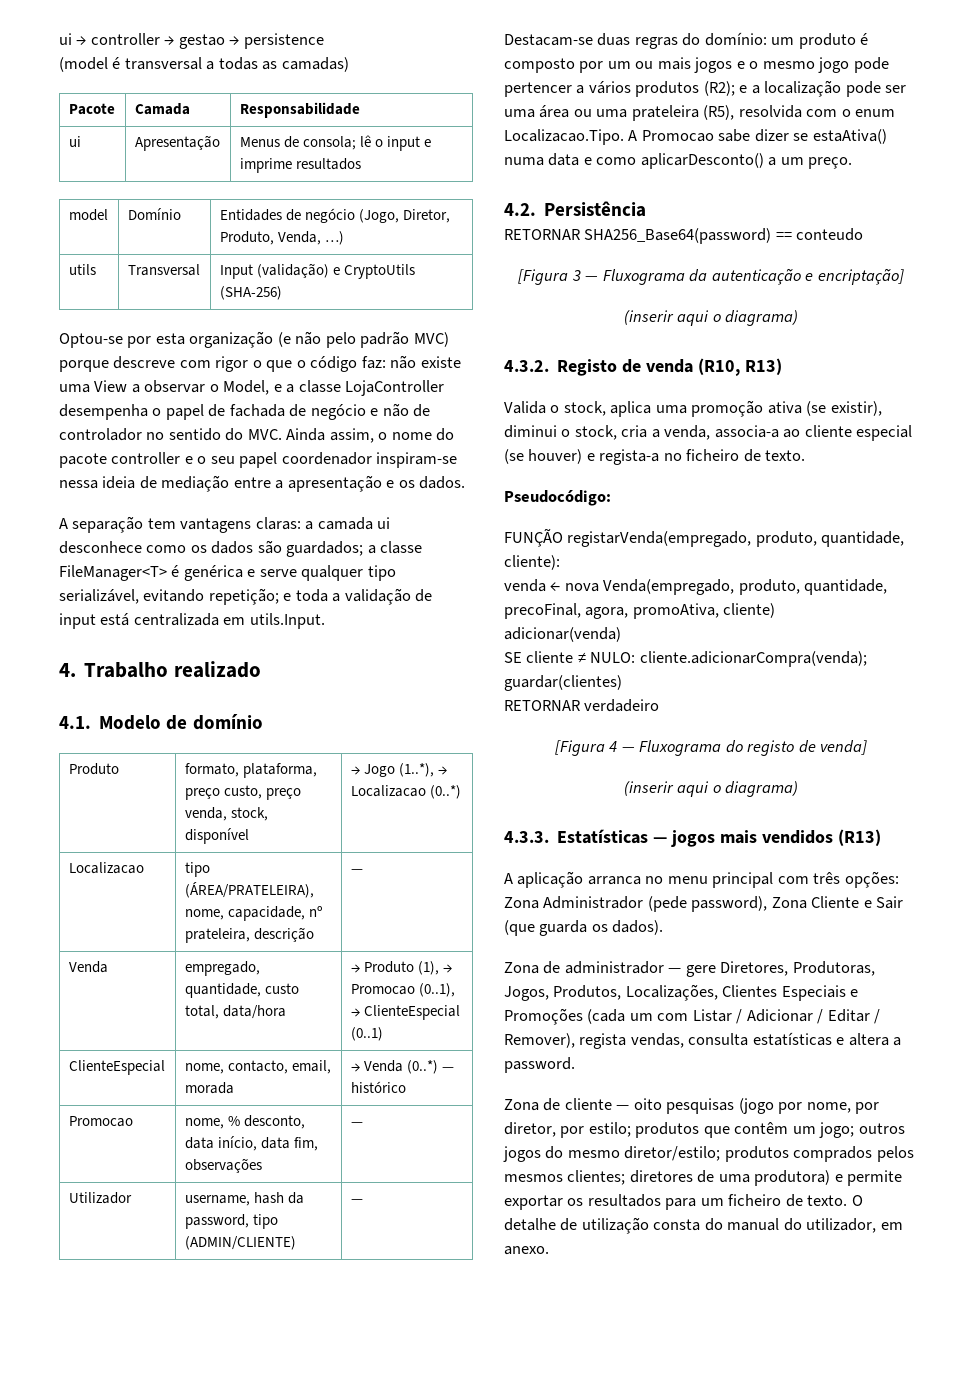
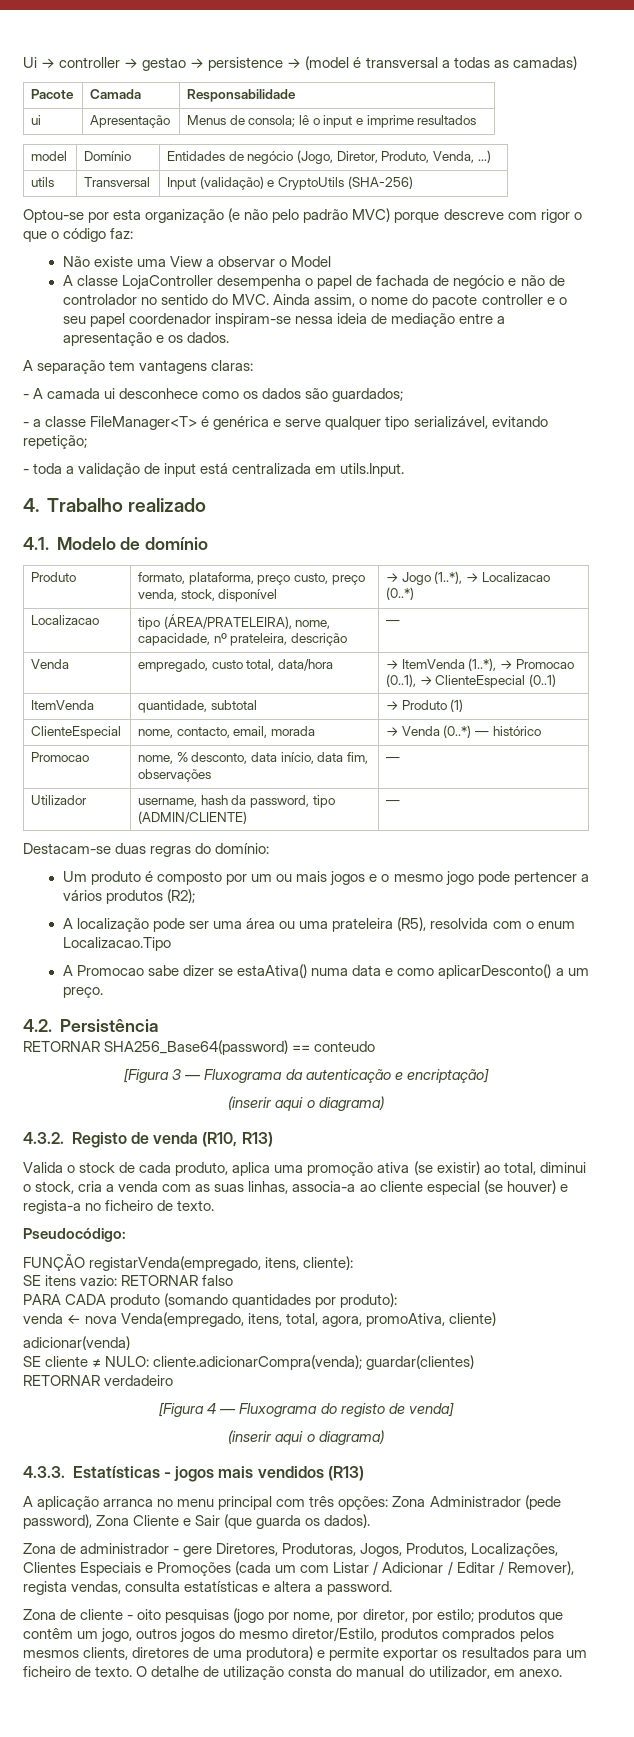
[59,33,72,45] ui -> [23,57,37,68] Ui
(324, 41) // -> [287,58,302,68] →
[390,355,417,369] não -> [62,256,90,267] // Não
[223,380,295,395] Model, e a -> [291,256,332,267] [62,275,73,286] Model // A
[305,521,314,530] a -> [23,388,44,399] // - A
(364, 549) none -> [23,422,29,427] // -
[283,593,292,601] e -> [23,469,29,474] // -
[184,983,261,998] quantidade, -> (209, 665) none
[363,961,439,975] Produto (1), -> [401,658,497,671] ItemVenda (1..*),
(383, 1034) none -> [31,700,95,710] [138,700,257,713] [386,699,464,712] // ItemVenda | quantidade, subtotal | → Produto (1)
[771,37,795,45] um -> [62,871,87,882] // Um
[739,85,760,94] e a -> [62,918,73,929] // A
[504,129,624,145] Localizacao.Tipo. -> [62,937,171,951] Localizacao.Tipo //
[563,401,606,416] stock, -> [79,1162,229,1176] stock de cada produto,
[830,401,882,416] existir), -> [436,1161,536,1175] existir) ao total,
[664,425,711,440] venda, -> [118,1181,289,1194] venda com as suas linhas,
[755,531,905,547] produto, quantidade, -> [265,1257,300,1270] itens,
(560, 562) none -> [23,1275,234,1286] [23,1293,398,1308] // SE itens vazio: RETORNAR falso // PARA CADA produto (somando quantidades por produto):
[738,579,888,595] [504,603,581,619] produto, quantidade, precoFinal, -> [248,1313,319,1326] itens, total,
[653,837,668,843] — -> [163,1472,171,1478] -
[668,968,682,973] — -> [173,1549,180,1554] -
[616,1105,630,1110] — -> [127,1615,134,1620] -
[819,1122,855,1138] jogo; -> [101,1628,133,1643] jogo,
[624,1146,721,1161] diretor/estilo; -> [292,1627,378,1641] diretor/Estilo,
[567,1170,626,1185] clientes; -> [83,1647,129,1660] clients,

